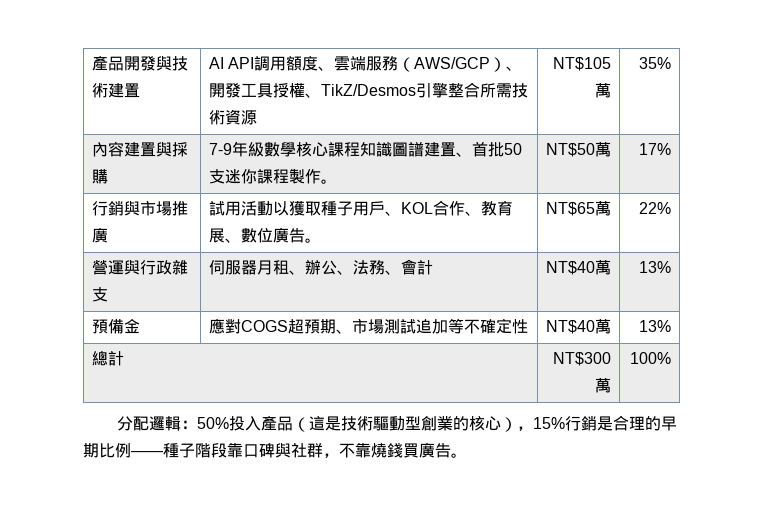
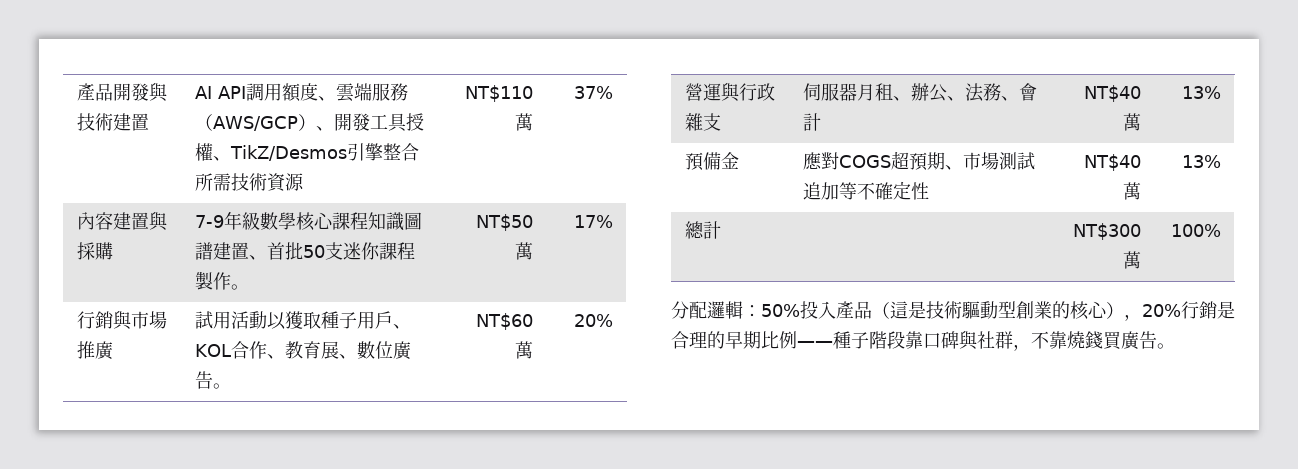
[553,57,612,71] [595,83,612,98] [639,57,672,69] NT$105萬 | 35% -> [464,85,533,102] [514,113,533,131] [573,86,613,99] NT$110萬 | 37%
[546,201,612,216] [639,202,672,214] NT$65萬 | 22% -> [475,313,533,330] [514,341,533,359] [573,314,613,327] NT$60萬 | 20%
[532,417,565,429] 15% -> [1142,304,1181,317] 20%

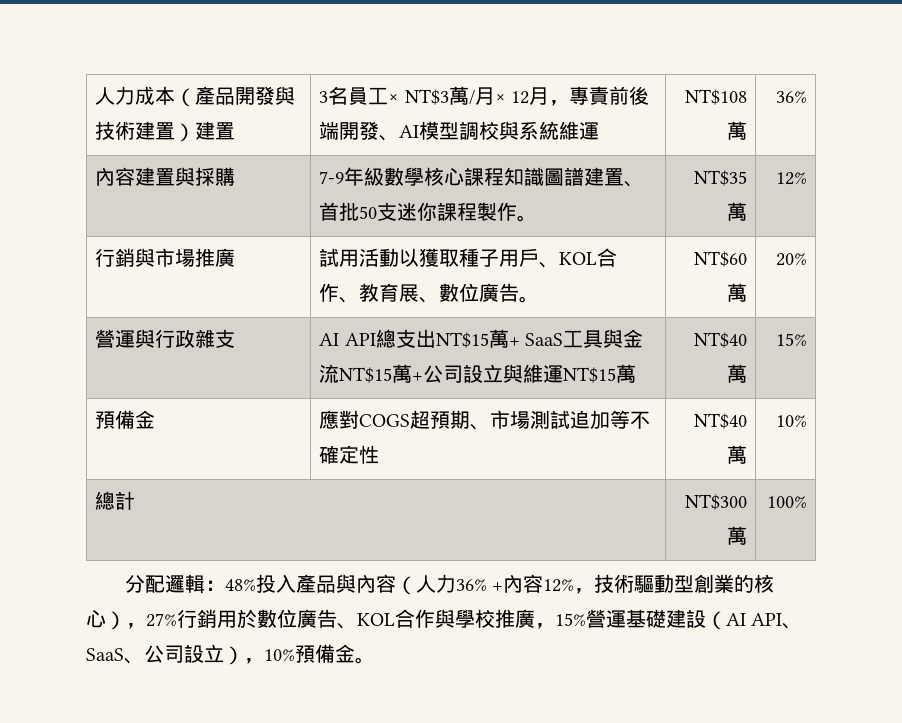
(77, 92) none -> [95,86,196,107] 人力成本（
[195,83,409,102] [195,113,425,132] [195,143,420,161] [195,173,305,192] [464,85,533,102] [514,113,533,131] [573,86,613,99] | AI API調用額度、雲端服務（AWS/GCP）、開發工具授權、TikZ/Desmos引擎整合所需技術資源 | NT$110萬 | 37% -> [175,121,236,142] [319,86,650,106] [319,121,600,141] [684,89,747,105] [726,121,747,140] [775,91,807,103] ）建置 | 3名員工× NT$3萬/月× 12月，專責前後端開發、AI模型調校與系統維運 | NT$108萬 | 36%
[475,214,533,231] [514,242,533,260] [573,215,613,228] NT$50萬 | 17% -> [693,170,747,186] [726,202,747,221] [775,172,807,185] NT$35萬 | 12%
[803,83,1038,102] [803,113,822,131] [1083,85,1141,102] [1122,113,1141,131] [1181,86,1221,99] 伺服器月租、辦公、法務、會計 | NT$40萬 | 13% -> [319,329,644,348] [319,364,637,383] [693,332,747,348] [726,364,747,383] [775,333,807,346] AI API總支出NT$15萬+ SaaS工具與金流NT$15萬+公司設立與維運NT$15萬 | NT$40萬 | 15%
[1181,155,1221,168] 13% -> [775,415,807,427] 10%
[761,304,800,317] 50% -> [225,579,257,591] 48%
[872,301,926,319] （這是 -> [336,574,595,595] 與內容（人力36% +內容12%，
[1142,301,1235,319] [671,330,1157,351] 20%行銷是合理的早期比例——種子階段靠口碑與社群，不靠燒錢買廣告 -> [146,609,803,630] [86,644,355,665] 27%行銷用於數位廣告、KOL合作與學校推廣，15%營運基礎建設（AI API、SaaS、公司設立），10%預備金

